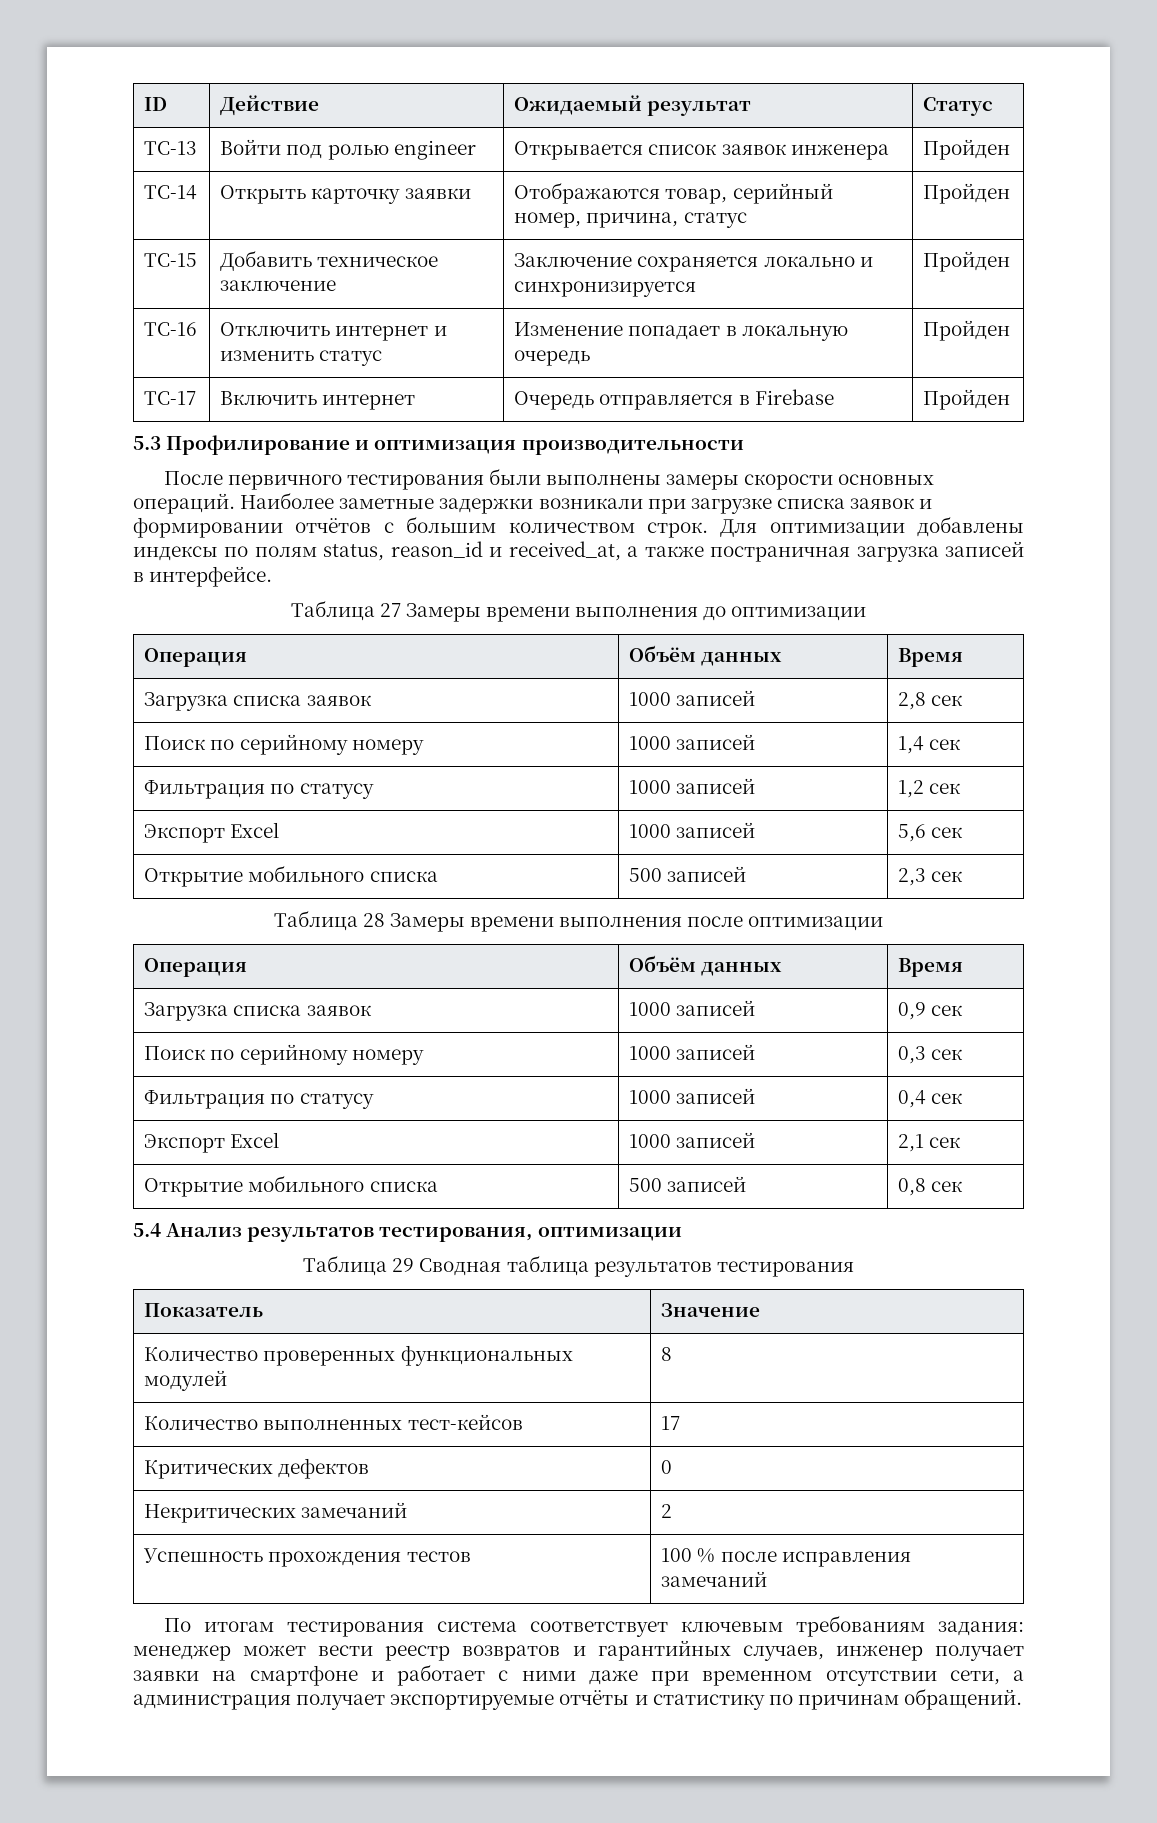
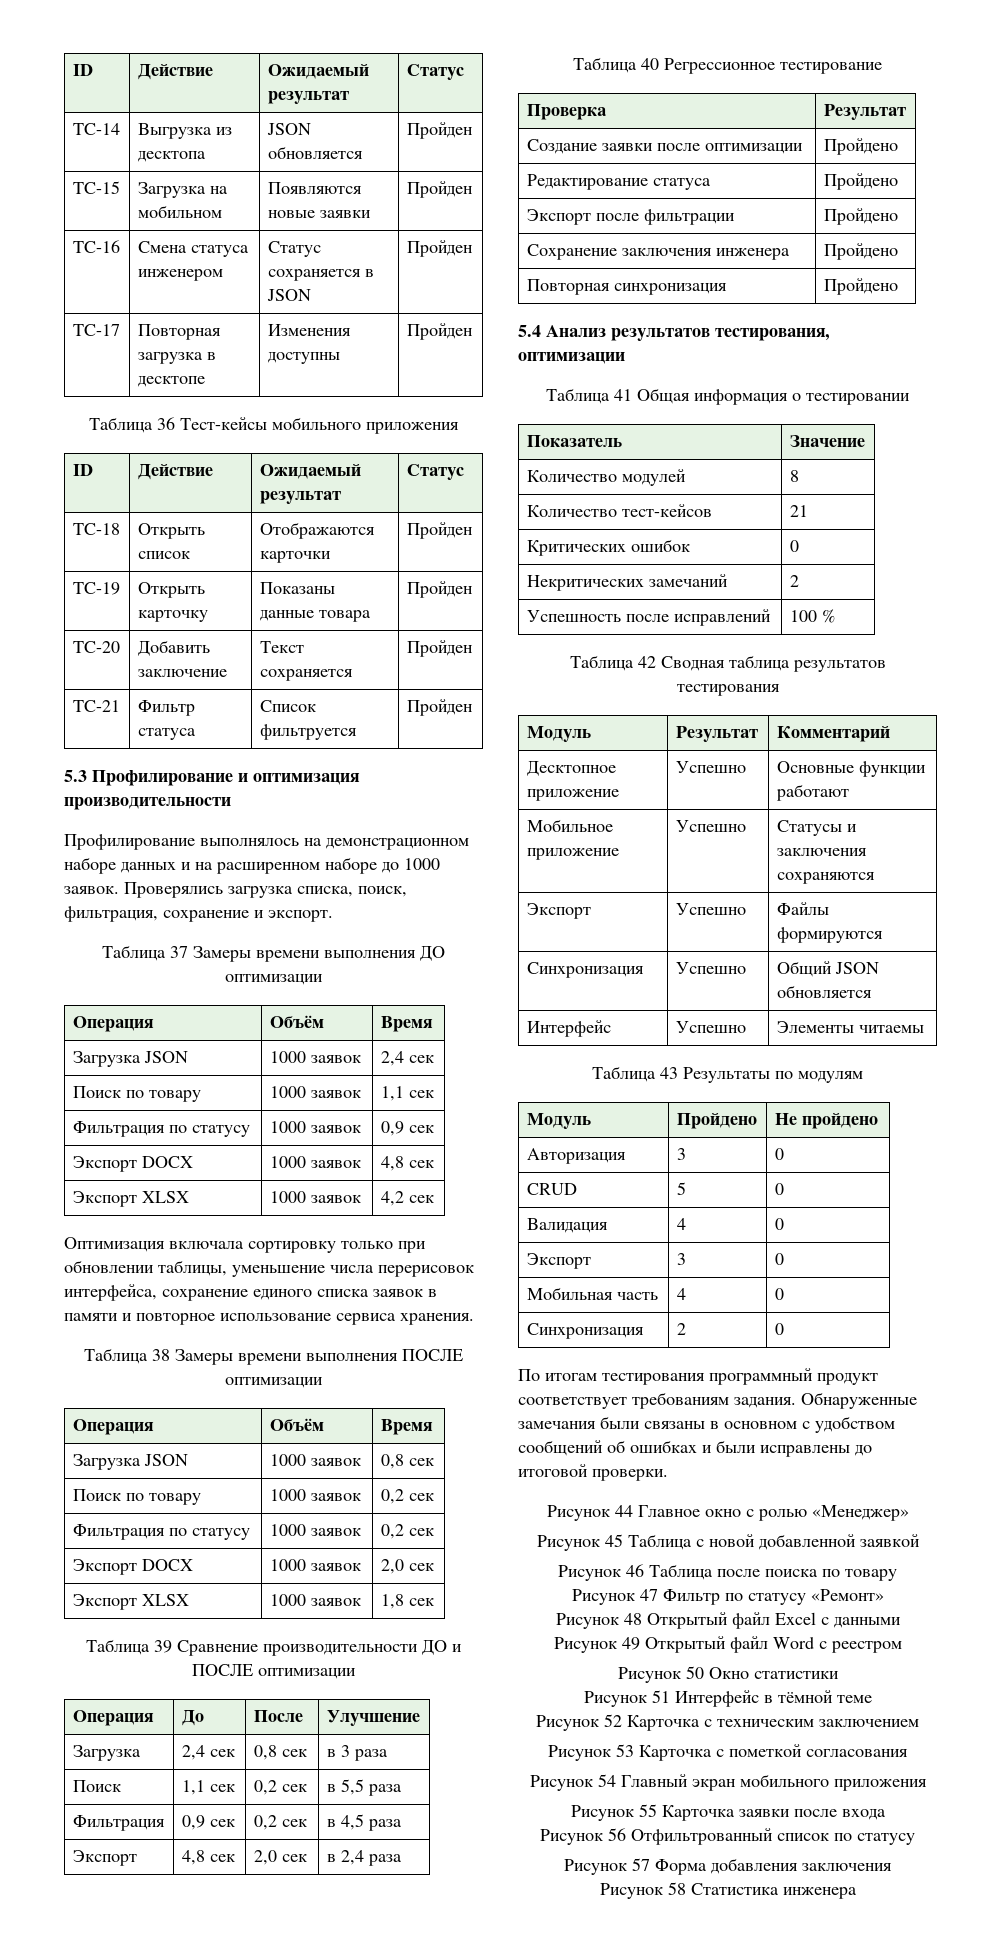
[144,97,168,111] [220,95,320,116] [514,95,752,116] [923,97,994,116] [144,141,198,155] [220,139,476,160] [514,141,889,160] [923,139,1011,160] [144,185,198,200] [220,185,471,204] [514,182,833,204] [514,212,747,228] [923,183,1011,204] [144,253,198,267] [220,250,439,271] [220,280,337,291] [514,253,873,272] [514,281,697,297] [923,251,1011,272] [144,322,198,336] [220,322,447,341] [220,350,383,366] [514,322,848,341] [514,350,591,366] [923,320,1011,341] [144,391,197,405] [220,391,416,410] [514,389,834,410] ID | Действие | Ожидаемый результат | Статус // TC-13 | Войти под ролью engineer | Открывается список заявок инженера | Пройден // TC-14 | Открыть карточку заявки | Отображаются товар, серийный номер, причина, статус | Пройден // TC-15 | Добавить техническое заключение | Заключение сохраняется локально и синхронизируется | Пройден // TC-16 | Отключить интернет и изменить статус | Изменение попадает в локальную очередь | Пройден // TC-17 | Включить интернет | Очередь отправляется в Firebase -> [72,64,93,76] [137,64,213,80] [267,64,369,79] [267,91,349,104] [406,64,464,80] [72,123,120,135] [137,123,232,139] [137,151,206,162] [266,123,311,135] [267,146,363,159] [406,122,473,139] [72,181,120,194] [137,182,228,198] [137,205,222,218] [267,182,362,194] [267,210,371,218] [406,181,473,198] [72,240,120,253] [137,241,249,257] [137,269,223,281] [267,241,321,257] [267,269,374,281] [266,289,311,301] [406,240,473,257] [72,324,120,336] [137,324,221,340] [137,352,216,364] [137,376,205,387] [267,324,351,336] [267,352,340,364] [406,323,473,340] [89,417,459,434] [72,464,93,476] [137,464,213,480] [259,464,361,479] [259,491,341,504] [406,464,464,480] [72,523,120,535] [137,523,205,539] [137,551,190,559] [259,522,375,539] [259,551,331,563] [406,522,473,539] [72,582,120,595] [137,582,205,598] [137,610,208,622] [259,582,335,594] [259,610,371,622] [406,581,473,598] [72,641,120,653] [137,640,210,656] [137,669,227,677] [259,641,304,653] [259,669,353,681] [406,640,473,657] [72,700,120,712] [137,700,195,716] [137,728,196,740] [259,700,316,712] [259,724,357,740] ID | Действие | Ожидаемый результат | Статус // TC-14 | Выгрузка из десктопа | JSON обновляется | Пройден // TC-15 | Загрузка на мобильном | Появляются новые заявки | Пройден // TC-16 | Смена статуса инженером | Статус сохраняется в JSON | Пройден // TC-17 | Повторная загрузка в десктопе | Изменения доступны | Пройден // Таблица 36 Тест-кейсы мобильного приложения // ID | Действие | Ожидаемый результат | Статус // TC-18 | Открыть список | Отображаются карточки | Пройден // TC-19 | Открыть карточку | Показаны данные товара | Пройден // TC-20 | Добавить заключение | Текст сохраняется | Пройден // TC-21 | Фильтр статуса | Список фильтруется
[163,468,935,490] [133,492,933,514] [133,516,1024,538] [133,541,1024,562] [133,566,273,587] [290,600,867,622] [144,648,248,667] [629,645,783,666] [898,648,964,667] [144,692,372,711] [629,690,756,706] [898,692,964,710] [144,734,424,755] [629,734,756,750] [898,736,962,754] [144,780,374,799] [629,778,756,794] [898,780,962,798] [144,822,280,843] [629,822,756,838] [898,824,964,842] [144,865,438,887] [629,866,747,882] [898,868,964,886] [273,910,884,932] [144,958,248,977] [629,955,783,976] [898,958,964,977] [144,1002,372,1021] [629,1000,756,1016] [898,1002,964,1020] [144,1044,424,1065] [629,1044,756,1060] [898,1046,964,1064] [144,1090,374,1109] [629,1088,756,1104] [898,1090,964,1108] [144,1132,280,1153] [629,1132,756,1148] [898,1134,962,1152] [144,1175,438,1197] [629,1176,747,1192] [898,1178,964,1196] После первичного тестирования были выполнены замеры скорости основных операций. Наиболее заметные задержки возникали при загрузке списка заявок и формировании отчётов с большим количеством строк. Для оптимизации добавлены индексы по полям status, reason_id и received_at, а также постраничная загрузка записей в интерфейсе. // Таблица 27 Замеры времени выполнения до оптимизации // Операция | Объём данных | Время // Загрузка списка заявок | 1000 записей | 2,8 сек // Поиск по серийному номеру | 1000 записей | 1,4 сек // Фильтрация по статусу | 1000 записей | 1,2 сек // Экспорт Excel | 1000 записей | 5,6 сек // Открытие мобильного списка | 500 записей | 2,3 сек // Таблица 28 Замеры времени выполнения после оптимизации // Операция | Объём данных | Время // Загрузка списка заявок | 1000 записей | 0,9 сек // Поиск по серийному номеру | 1000 записей | 0,3 сек // Фильтрация по статусу | 1000 записей | 0,4 сек // Экспорт Excel | 1000 записей | 2,1 сек // Открытие мобильного списка | 500 записей | 0,8 сек -> [64,834,469,850] [64,857,440,874] [64,882,407,898] [64,906,333,922] [102,945,445,962] [225,974,323,985] [72,1016,154,1032] [269,1015,324,1028] [380,1016,433,1032] [72,1051,188,1067] [269,1051,361,1063] [380,1051,434,1066] [72,1086,201,1102] [269,1086,361,1098] [380,1086,434,1101] [72,1121,250,1137] [269,1121,361,1133] [380,1121,434,1136] [72,1156,193,1172] [269,1156,361,1168] [380,1156,434,1171] [72,1191,189,1207] [269,1191,361,1203] [380,1191,434,1206] [64,1237,426,1253] [64,1260,474,1277] [64,1284,437,1301] [64,1313,474,1325] [84,1348,463,1365] [225,1377,323,1388] [72,1419,154,1435] [269,1418,324,1431] [380,1419,433,1435] [72,1454,188,1470] [269,1454,361,1466] [380,1454,434,1469] [72,1489,201,1505] [269,1489,361,1501] [380,1489,434,1504] [72,1524,250,1540] [269,1524,361,1536] [380,1524,434,1539] [72,1559,193,1575] [269,1559,361,1571] [380,1559,434,1574] [72,1594,189,1610] [269,1594,361,1606] [380,1594,434,1609] [86,1639,462,1656] [192,1664,356,1679] [72,1710,154,1726] [181,1710,204,1726] [253,1710,303,1722] [326,1710,420,1726] [72,1745,141,1761] [181,1745,235,1760] [253,1745,307,1760] [326,1745,388,1761] [72,1780,121,1792] [181,1780,235,1795] [253,1780,307,1795] [326,1779,402,1796] [72,1815,165,1831] [181,1815,235,1830] [253,1815,307,1830] [326,1814,402,1831] [72,1850,137,1866] [181,1850,235,1865] [253,1850,307,1865] [326,1850,402,1866] [573,57,882,74] [526,104,607,120] [823,104,906,120] [526,139,803,154] [823,138,898,155] [526,174,711,190] [823,173,898,190] [526,209,735,225] [823,208,898,225] [526,244,790,260] [823,243,898,260] [526,279,727,295] [823,278,898,295] Профилирование выполнялось на демонстрационном наборе данных и на расширенном наборе до 1000 заявок. Проверялись загрузка списка, поиск, фильтрация, сохранение и экспорт. // Таблица 37 Замеры времени выполнения ДО оптимизации // Операция | Объём | Время // Загрузка JSON | 1000 заявок | 2,4 сек // Поиск по товару | 1000 заявок | 1,1 сек // Фильтрация по статусу | 1000 заявок | 0,9 сек // Экспорт DOCX | 1000 заявок | 4,8 сек // Экспорт XLSX | 1000 заявок | 4,2 сек // Оптимизация включала сортировку только при обновлении таблицы, уменьшение числа перерисовок интерфейса, сохранение единого списка заявок в памяти и повторное использование сервиса хранения. // Таблица 38 Замеры времени выполнения ПОСЛЕ оптимизации // Операция | Объём | Время // Загрузка JSON | 1000 заявок | 0,8 сек // Поиск по товару | 1000 заявок | 0,2 сек // Фильтрация по статусу | 1000 заявок | 0,2 сек // Экспорт DOCX | 1000 заявок | 2,0 сек // Экспорт XLSX | 1000 заявок | 1,8 сек // Таблица 39 Сравнение производительности ДО и ПОСЛЕ оптимизации // Операция | До | После | Улучшение // Загрузка | 2,4 сек | 0,8 сек | в 3 раза // Поиск | 1,1 сек | 0,2 сек | в 5,5 раза // Фильтрация | 0,9 сек | 0,2 сек | в 4,5 раза // Экспорт | 4,8 сек | 2,0 сек | в 2,4 раза // Таблица 40 Регрессионное тестирование // Проверка | Результат // Создание заявки после оптимизации | Пройдено // Редактирование статуса | Пройдено // Экспорт после фильтрации | Пройдено // Сохранение заключения инженера | Пройдено // Повторная синхронизация | Пройдено
[392,1255,854,1277] 29 Сводная таблица результатов тестирования -> [614,388,910,405] 41 Общая информация о тестировании
[263,1345,573,1366] проверенных функциональных -> (617, 476) none
[263,1419,403,1430] выполненных -> (617, 511) none
[661,1416,681,1430] 17 -> [789,505,808,517] 21
[278,1458,370,1479] дефектов -> [630,539,690,552] ошибок
[268,1551,471,1567] прохождения тестов -> [625,609,771,626] после исправлений
[720,1551,911,1567] [661,1571,768,1587] [163,1615,1024,1637] [133,1640,1024,1661] [133,1664,1024,1686] [133,1688,1023,1710] после исправления замечаний // По итогам тестирования система соответствует ключевым требованиям задания: менеджер может вести реестр возвратов и гарантийных случаев, инженер получает заявки на смартфоне и работает с ними даже при временном отсутствии сети, а администрация получает экспортируемые отчёты и статистику по причинам обращений. -> [569,655,886,672] [676,684,780,696] [526,726,591,742] [675,726,758,742] [776,726,890,742] [526,761,616,776] [526,789,619,801] [675,761,746,773] [776,761,926,777] [775,784,849,801] [526,819,613,832] [526,848,619,860] [675,820,746,832] [776,820,857,836] [776,848,867,856] [776,872,875,884] [526,903,591,919] [675,903,746,915] [776,902,829,915] [776,927,883,943] [526,962,644,978] [675,962,746,974] [776,961,879,977] [776,985,872,998] [526,1020,611,1037] [675,1021,746,1033] [776,1021,924,1033] [592,1066,863,1083] [526,1113,591,1129] [676,1113,757,1129] [774,1113,878,1129] [526,1148,626,1164] [676,1148,686,1160] [774,1148,784,1160] [526,1183,577,1195] [676,1182,686,1195] [774,1183,784,1195] [526,1218,608,1233] [676,1218,686,1230] [774,1218,784,1230] [526,1253,591,1269] [676,1253,686,1265] [774,1253,784,1265] [526,1287,658,1300] [676,1288,686,1300] [774,1288,784,1300] [526,1323,644,1339] [676,1323,686,1335] [774,1323,784,1335] [518,1368,878,1385] [518,1392,917,1409] [518,1416,895,1433] [518,1440,872,1457] [518,1464,668,1481] [546,1505,909,1521] [536,1534,920,1551] [558,1564,897,1581] [571,1589,884,1605] [555,1612,901,1629] [553,1636,902,1653] [617,1666,839,1683] [583,1690,872,1707] [536,1714,919,1731] [548,1744,908,1761] [529,1774,927,1791] [570,1804,886,1821] [540,1828,915,1845] [564,1858,892,1875] [599,1882,857,1899] // Таблица 42 Сводная таблица результатов тестирования // Модуль | Результат | Комментарий // Десктопное приложение | Успешно | Основные функции работают // Мобильное приложение | Успешно | Статусы и заключения сохраняются // Экспорт | Успешно | Файлы формируются // Синхронизация | Успешно | Общий JSON обновляется // Интерфейс | Успешно | Элементы читаемы // Таблица 43 Результаты по модулям // Модуль | Пройдено | Не пройдено // Авторизация | 3 | 0 // CRUD | 5 | 0 // Валидация | 4 | 0 // Экспорт | 3 | 0 // Мобильная часть | 4 | 0 // Синхронизация | 2 | 0 // По итогам тестирования программный продукт соответствует требованиям задания. Обнаруженные замечания были связаны в основном с удобством сообщений об ошибках и были исправлены до итоговой проверки. // Рисунок 44 Главное окно с ролью «Менеджер» // Рисунок 45 Таблица с новой добавленной заявкой // Рисунок 46 Таблица после поиска по товару // Рисунок 47 Фильтр по статусу «Ремонт» // Рисунок 48 Открытый файл Excel с данными // Рисунок 49 Открытый файл Word с реестром // Рисунок 50 Окно статистики // Рисунок 51 Интерфейс в тёмной теме // Рисунок 52 Карточка с техническим заключением // Рисунок 53 Карточка с пометкой согласования // Рисунок 54 Главный экран мобильного приложения // Рисунок 55 Карточка заявки после входа // Рисунок 56 Отфильтрованный список по статусу // Рисунок 57 Форма добавления заключения // Рисунок 58 Статистика инженера

